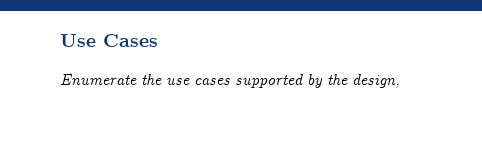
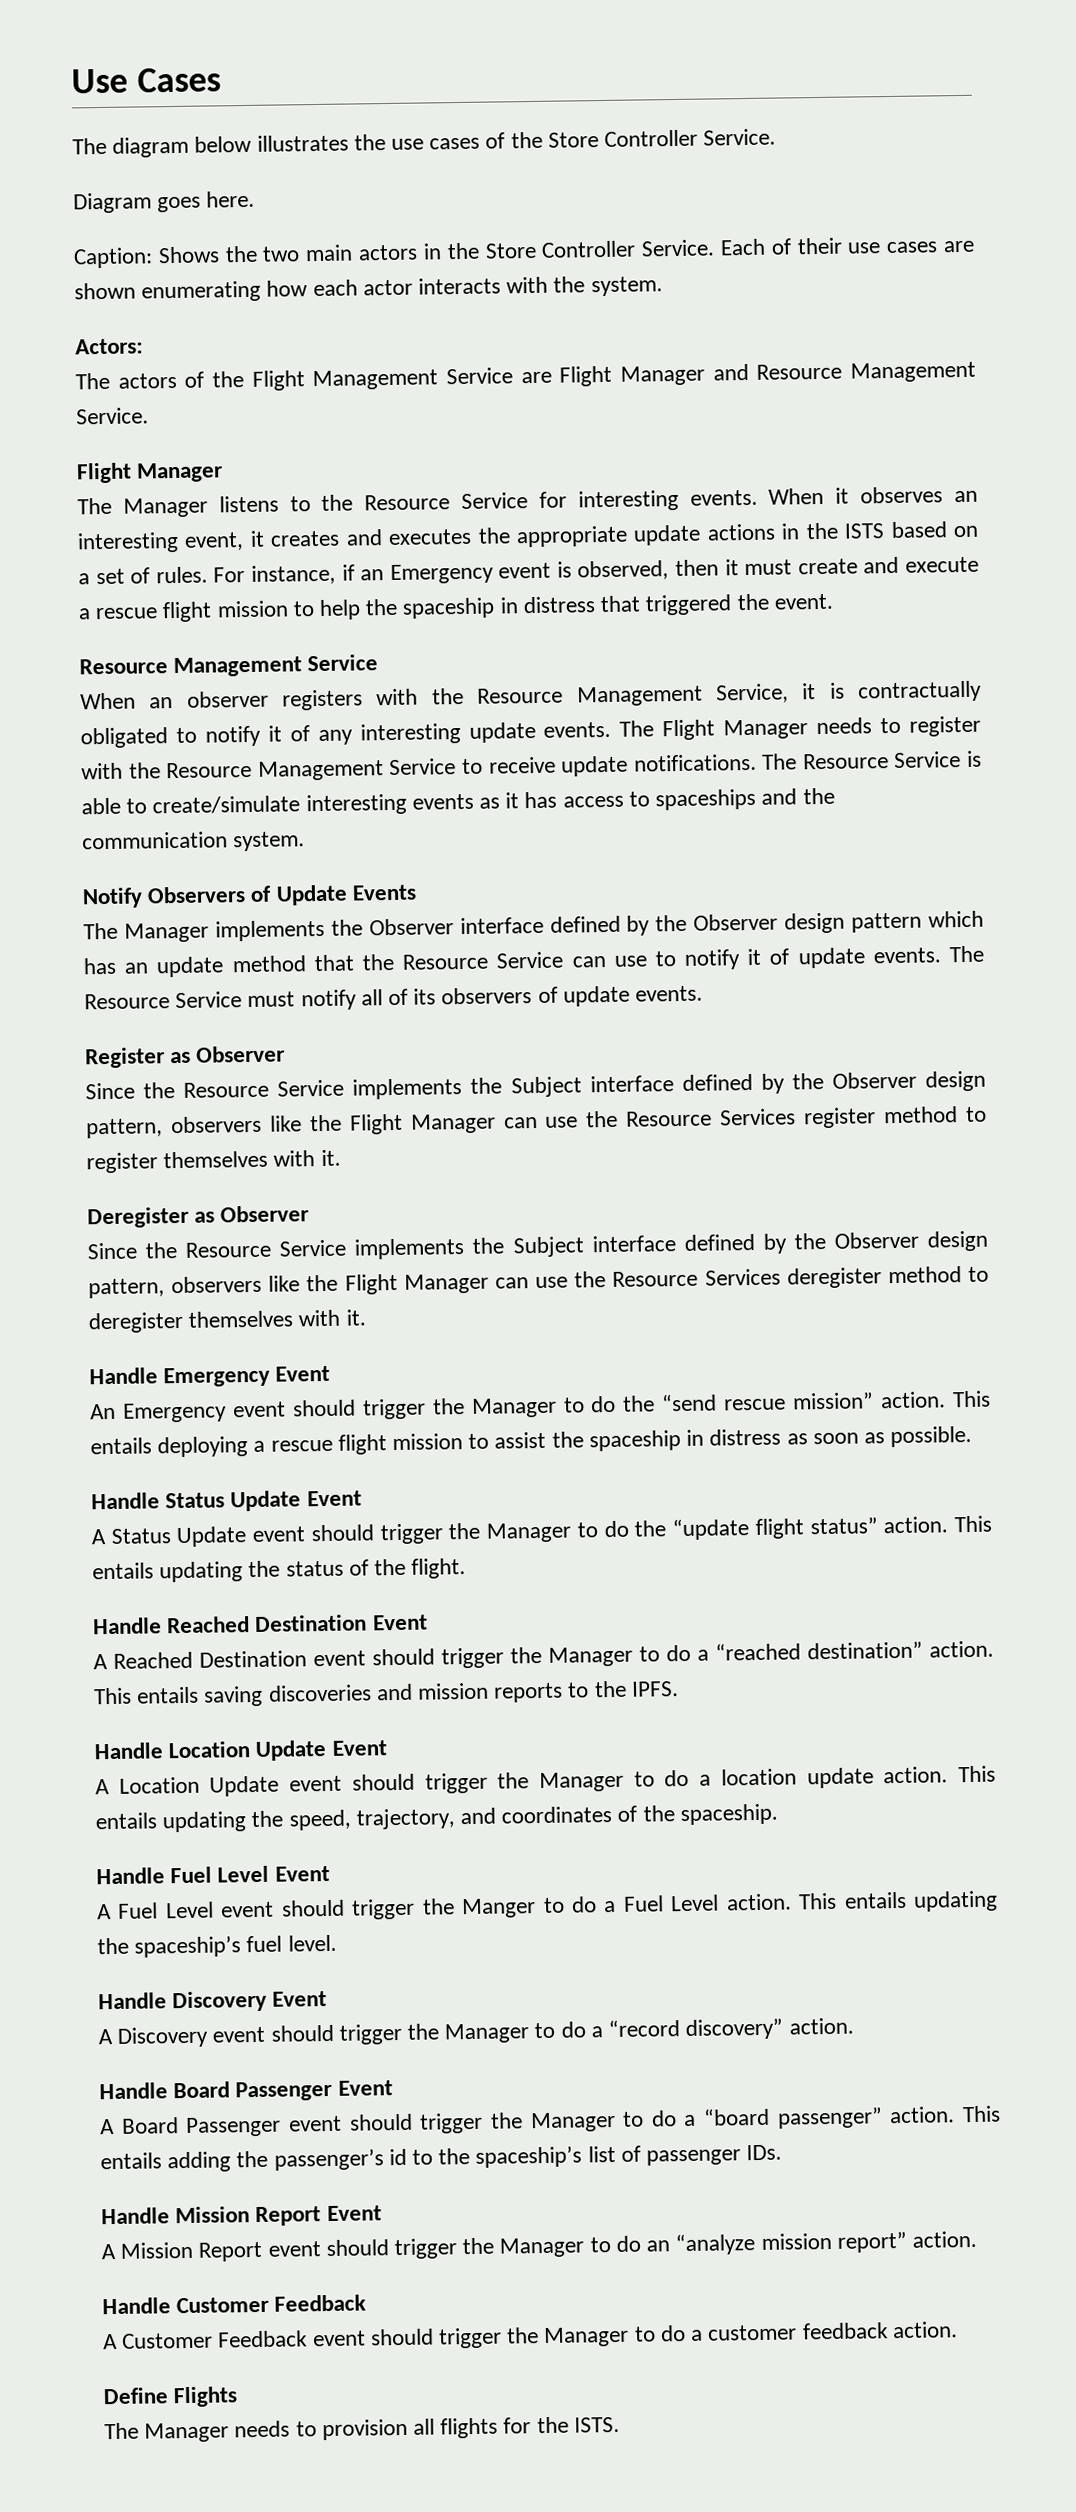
[60,74,400,88] Enumerate the use cases supported by the design, -> [72,128,777,158] [73,190,256,214] [73,237,975,269] [74,276,663,303] [75,338,143,355] [75,361,976,391] [76,407,149,425] [76,462,224,484] [77,486,978,518] [77,521,980,554] [78,556,979,585] [78,593,833,623] [79,654,379,678] [80,680,982,711] [80,715,982,749] [81,750,983,781] [81,787,835,816] [82,831,306,852] [82,884,417,909] [83,910,984,943] [83,945,984,978] [84,985,704,1011] [85,1045,286,1069] [85,1070,987,1100] [86,1106,987,1139] [86,1149,341,1174] [87,1205,310,1229] [87,1230,989,1260] [88,1266,990,1299] [88,1309,366,1334] [89,1365,331,1388] [90,1390,992,1423] [90,1425,973,1458] [91,1490,362,1512] [91,1515,993,1548] [92,1558,467,1583] [93,1614,428,1635] [93,1640,994,1670] [93,1680,679,1707] [94,1739,387,1761] [95,1765,996,1797] [95,1803,778,1833] [96,1865,330,1885] [97,1890,998,1920] [97,1934,337,1958] [98,1990,328,2013] [98,2017,854,2048] [99,2080,393,2102] [100,2105,1001,2137] [100,2144,783,2173] [101,2205,382,2227] [101,2230,977,2262] [102,2294,367,2315] [103,2321,958,2350] [103,2386,239,2408] [104,2416,620,2443] The diagram below illustrates the use cases of the Store Controller Service. // Diagram goes here. // Caption: Shows the two main actors in the Store Controller Service. Each of their use cases are shown enumerating how each actor interacts with the system. // Actors: // The actors of the Flight Management Service are Flight Manager and Resource Management Service. // Flight Manager // The Manager listens to the Resource Service for interesting events. When it observes an interesting event, it creates and executes the appropriate update actions in the ISTS based on a set of rules. For instance, if an Emergency event is observed, then it must create and execute a rescue flight mission to help the spaceship in distress that triggered the event. // Resource Management Service // When an observer registers with the Resource Management Service, it is contractually obligated to notify it of any interesting update events. The Flight Manager needs to register with the Resource Management Service to receive update notifications. The Resource Service is able to create/simulate interesting events as it has access to spaceships and the communication system. // Notify Observers of Update Events // The Manager implements the Observer interface defined by the Observer design pattern which has an update method that the Resource Service can use to notify it of update events. The Resource Service must notify all of its observers of update events. // Register as Observer // Since the Resource Service implements the Subject interface defined by the Observer design pattern, observers like the Flight Manager can use the Resource Services register method to register themselves with it. // Deregister as Observer // Since the Resource Service implements the Subject interface defined by the Observer design pattern, observers like the Flight Manager can use the Resource Services deregister method to deregister themselves with it. // Handle Emergency Event // An Emergency event should trigger the Manager to do the “send rescue mission” action. This entails deploying a rescue flight mission to assist the spaceship in distress as soon as possible. // Handle Status Update Event // A Status Update event should trigger the Manager to do the “update flight status” action. This entails updating the status of the flight. // Handle Reached Destination Event // A Reached Destination event should trigger the Manager to do a “reached destination” action. This entails saving discoveries and mission reports to the IPFS. // Handle Location Update Event // A Location Update event should trigger the Manager to do a location update action. This entails updating the speed, trajectory, and coordinates of the spaceship. // Handle Fuel Level Event // A Fuel Level event should trigger the Manger to do a Fuel Level action. This entails updating the spaceship’s fuel level. // Handle Discovery Event // A Discovery event should trigger the Manager to do a “record discovery” action. // Handle Board Passenger Event // A Board Passenger event should trigger the Manager to do a “board passenger” action. This entails adding the passenger’s id to the spaceship’s list of passenger IDs. // Handle Mission Report Event // A Mission Report event should trigger the Manager to do an “analyze mission report” action. // Handle Customer Feedback // A Customer Feedback event should trigger the Manager to do a customer feedback action. // Define Flights // The Manager needs to provision all flights for the ISTS.

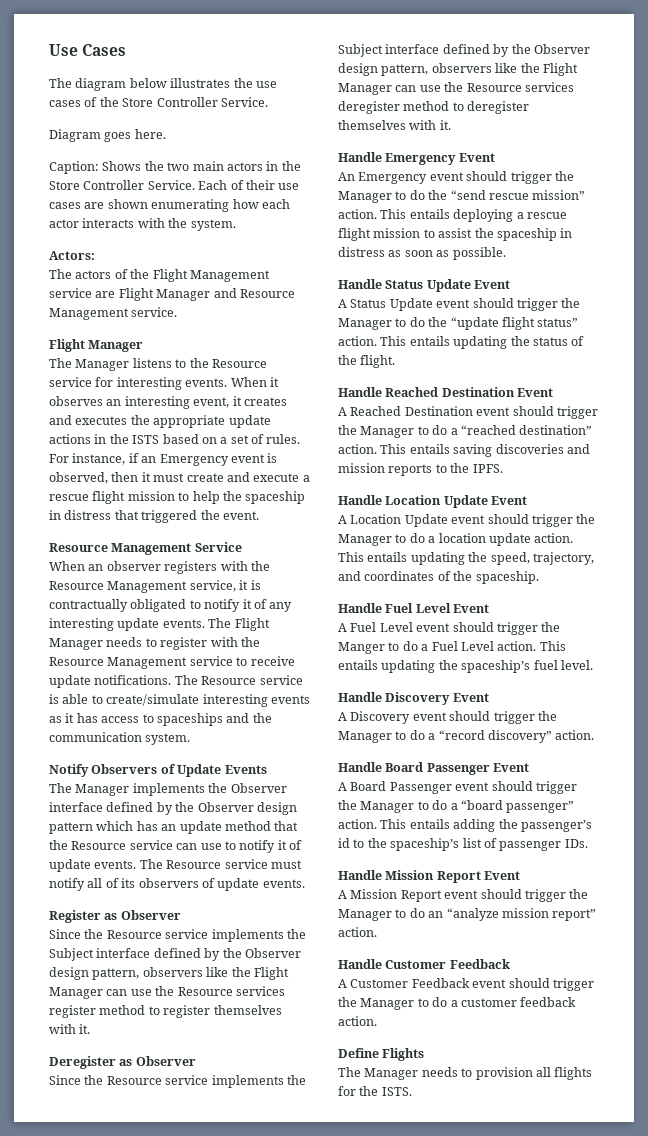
[445,367,513,385] Service -> [49,288,92,298] service
[76,407,149,425] Service. -> [131,307,178,317] service.
[461,492,529,509] Service -> [49,377,92,387] service
[715,683,789,704] Service, -> [189,580,236,592] service,
[389,758,457,776] Service -> [189,656,233,666] service
[893,751,962,768] Service -> [259,675,303,685] service
[496,951,564,969] Service -> [129,840,173,850] service
[175,991,243,1009] Service -> [224,859,268,869] service
[277,1079,345,1097] Service -> [165,929,209,939] service
[719,1108,797,1126] Services -> [235,986,285,996] services
[279,1239,347,1257] Service -> [165,1075,209,1085] service
[704,1268,781,1286] Services -> [524,82,574,92] services

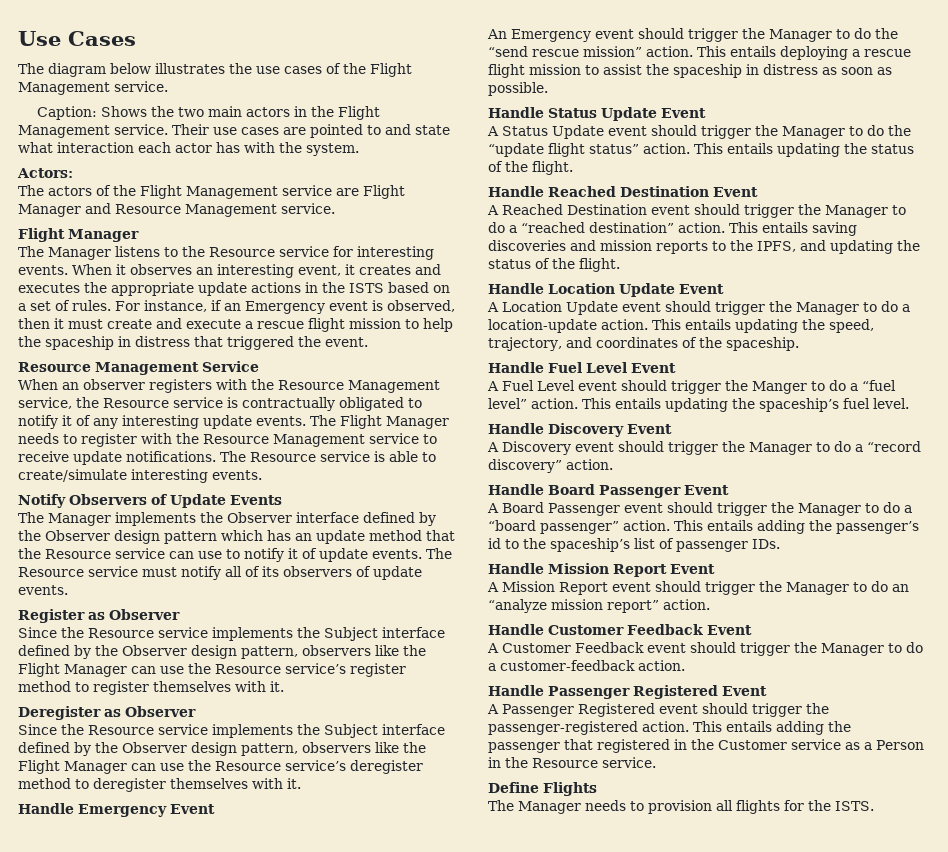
[122,97,268,107] [49,129,166,142] Store Controller Service. // Diagram goes here. -> [370,63,412,77] [18,81,168,95] Flight Management service.
[49,180,300,190] [49,199,259,212] Store Controller Service. Each of their use cases are shown enumerating how -> [337,106,380,120] [18,124,450,138] [18,142,134,153] Flight Management service. Their use cases are pointed to and state what interaction
[82,218,135,228] interacts -> [216,142,240,153] has
[239,580,249,590] it -> [76,397,223,408] the Resource service
[270,695,310,704] [49,713,272,726] [49,732,191,745] events as it has access to spaceships and the communication system. -> [212,470,262,480] events.
[235,986,285,996] services -> [285,663,346,674] service’s
[524,82,574,92] services -> [285,760,346,771] service’s
[472,464,503,473] IPFS. -> [757,240,920,254] [488,258,620,272] IPFS, and updating the status of the flight.
[438,533,531,546] location update -> [488,319,597,333] location-update
[431,641,494,651] Fuel Level -> [862,380,896,391] [488,398,527,409] “fuel level”
(510, 964) none -> [707,625,752,635] Event
[460,997,577,1007] [338,1016,377,1026] customer feedback action. -> [500,660,685,671] [488,685,767,699] [487,703,829,717] [488,721,851,735] [488,739,924,753] [488,757,656,768] customer-feedback action. // Handle Passenger Registered Event // A Passenger Registered event should trigger the passenger-registered action. This entails adding the passenger that registered in the Customer service as a Person in the Resource service.

